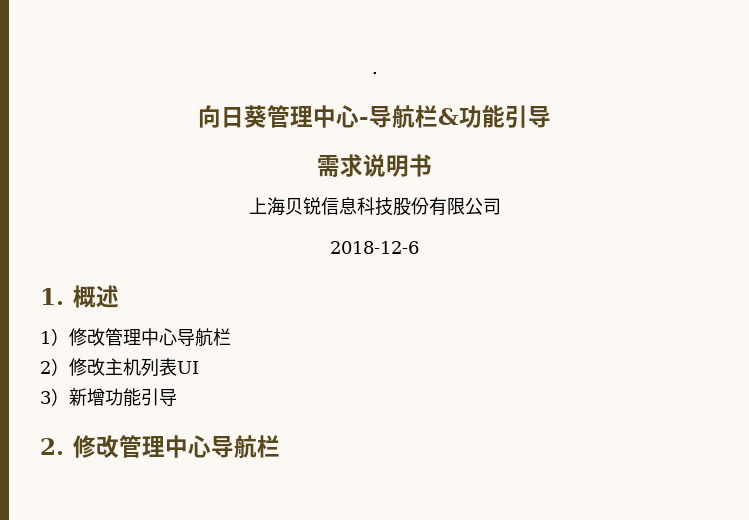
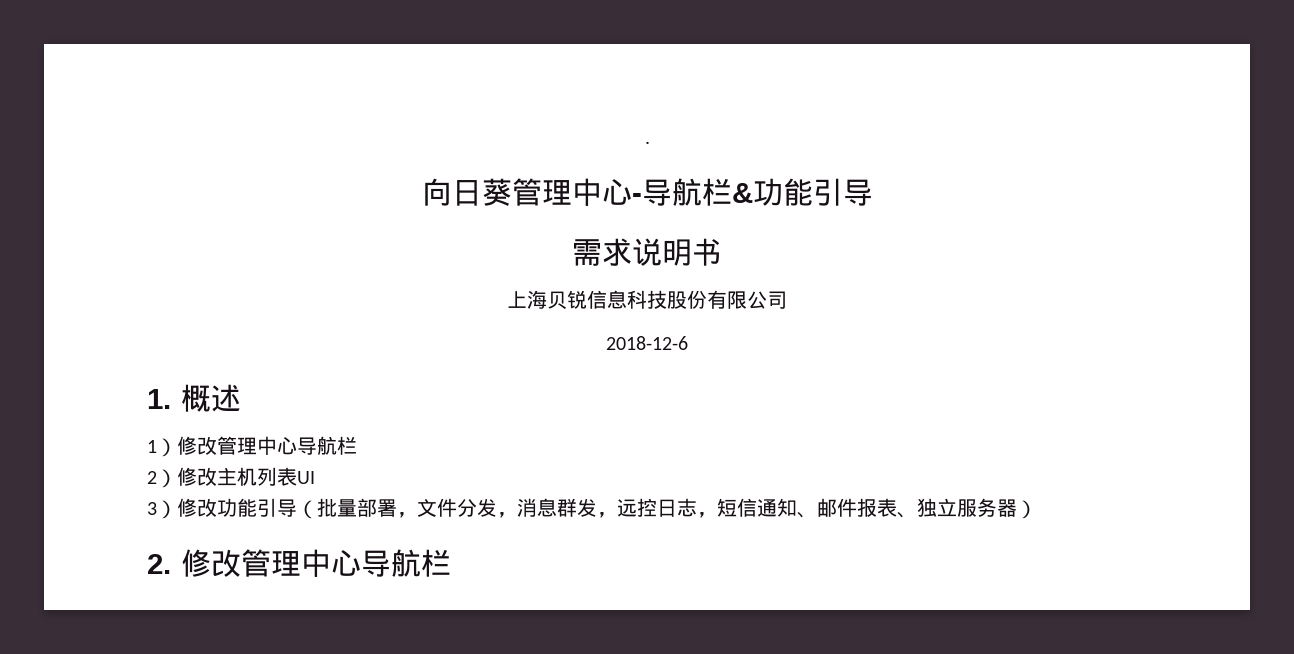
[69,388,177,407] 新增功能引导 -> [177,498,1037,519] 修改功能引导（批量部署，文件分发，消息群发，远控日志，短信通知、邮件报表、独立服务器）

